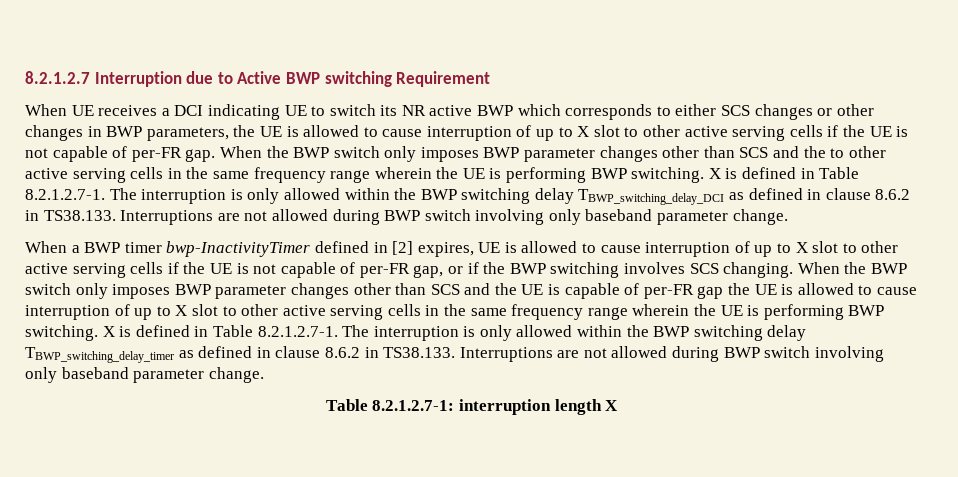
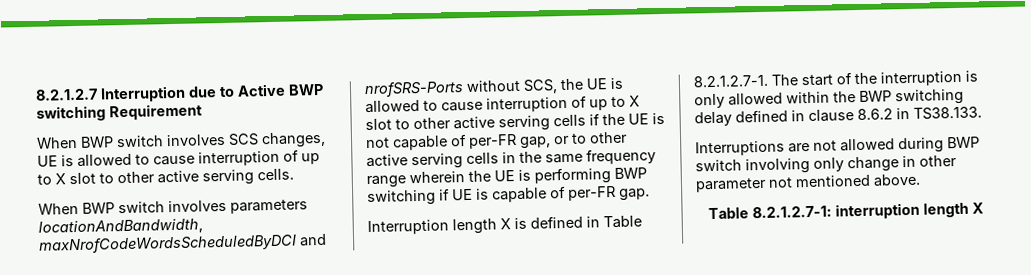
[71,104,874,120] [25,125,256,141] UE receives a DCI indicating UE to switch its NR active BWP which corresponds to either SCS changes or other changes in BWP parameters, the -> [80,131,326,149] BWP switch involves SCS changes,
[789,125,909,137] [25,146,886,162] [25,167,860,183] [25,188,911,205] [25,209,788,225] [25,241,474,257] cells if the UE is not capable of per-FR gap. When the BWP switch only imposes BWP parameter changes other than SCS and the to other active serving cells in the same frequency range wherein the UE is performing BWP switching. X is defined in Table 8.2.1.2.7-1. The interruption is only allowed within the BWP switching delay TBWP_switching_delay_DCI as defined in clause 8.6.2 in TS38.133. Interruptions are not allowed during BWP switch involving only baseband parameter change. // When a BWP timer bwp-InactivityTimer defined in [2] expires, -> [257,168,294,181] [38,199,308,215] [38,218,203,236] [38,233,327,255] [364,78,584,99] cells. // When BWP switch involves parameters locationAndBandwidth, maxNrofCodeWordsScheduledByDCI and nrofSRS-Ports without SCS, the
[467,262,907,278] [25,283,917,299] [25,304,218,320] if the BWP switching involves SCS changing. When the BWP switch only imposes BWP parameter changes other than SCS and the UE is capable of per-FR gap the UE is allowed to cause interruption of up to X slot -> (570, 140) none
[25,325,807,341] [25,346,884,363] [25,367,264,383] switching. X is defined in Table 8.2.1.2.7-1. The interruption is only allowed within the BWP switching delay TBWP_switching_delay_timer as defined in clause 8.6.2 in TS38.133. Interruptions are not allowed during BWP switch involving only baseband parameter change. -> [367,185,650,207] [367,215,642,236] [693,70,978,88] [694,88,964,109] [694,106,982,127] [695,136,980,157] [695,154,957,175] [695,173,921,193] switching if UE is capable of per-FR gap. // Interruption length X is defined in Table 8.2.1.2.7-1. The start of the interruption is only allowed within the BWP switching delay defined in clause 8.6.2 in TS38.133. // Interruptions are not allowed during BWP switch involving only change in other parameter not mentioned above.

